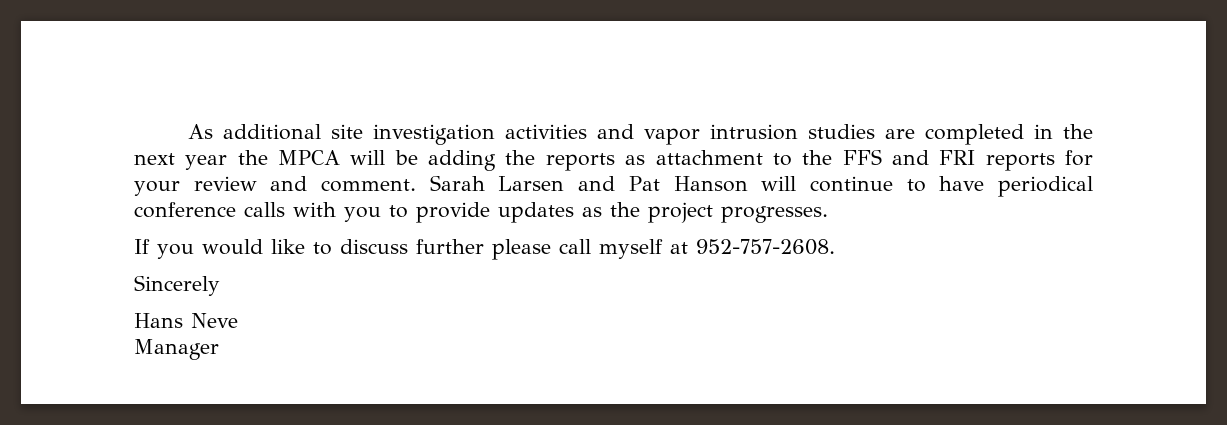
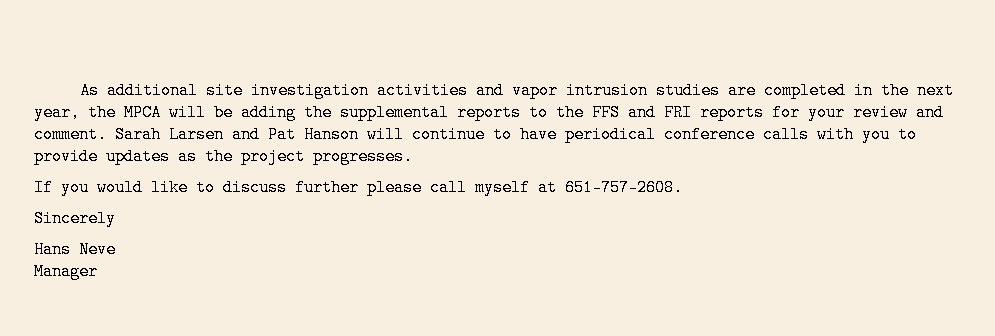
[185,155,228,170] year -> [34,104,80,121] year,
[545,150,763,171] reports as attachment -> [340,104,521,121] supplemental reports
[696,239,835,255] 952-757-2608. -> [565,179,683,196] 651-757-2608.

